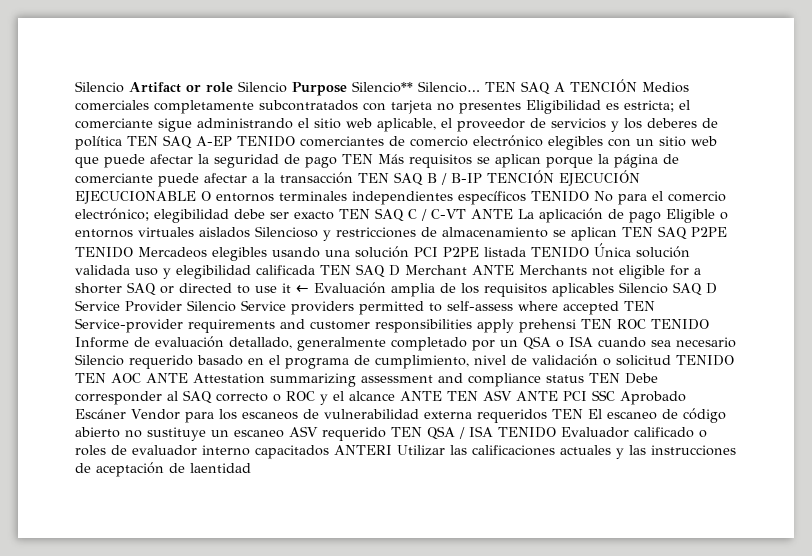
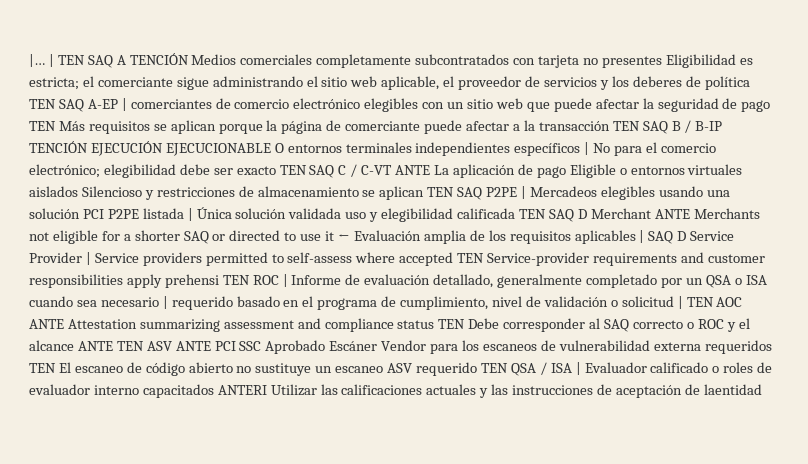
[75,81,480,96] Silencio Artifact or role Silencio Purpose Silencio** Silencio… -> [29,54,54,67] |… |
[237,136,295,147] TENIDO -> [121,98,127,111] |
[531,191,589,202] TENIDO -> [584,142,590,155] |
[75,247,133,258] TENIDO -> [521,186,527,199] |
[531,247,589,258] TENIDO -> [187,208,193,221] |
[619,282,668,294] Silencio -> [639,230,645,243] |
[187,300,236,312] Silencio -> [85,252,91,265] |
[651,319,709,330] TENIDO -> [282,274,288,287] |
[75,354,124,366] Silencio -> [162,296,168,309] |
[676,355,734,366] TENIDO -> [677,296,683,309] |
[498,427,556,438] TENIDO -> [575,362,581,375] |

